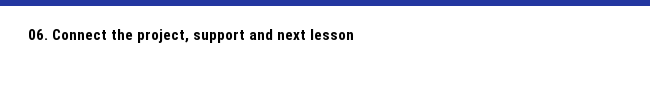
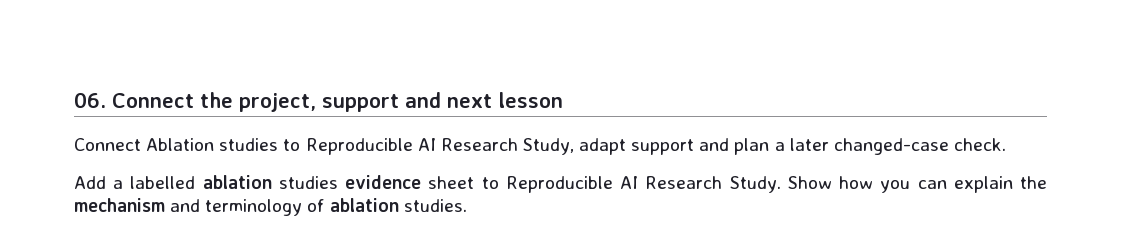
(355, 34) none -> [74,138,1006,155] [74,175,1048,193] [74,198,467,216] // Connect Ablation studies to Reproducible AI Research Study, adapt support and plan a later changed-case check. // Add a labelled ablation studies evidence sheet to Reproducible AI Research Study. Show how you can explain the mechanism and terminology of ablation studies.

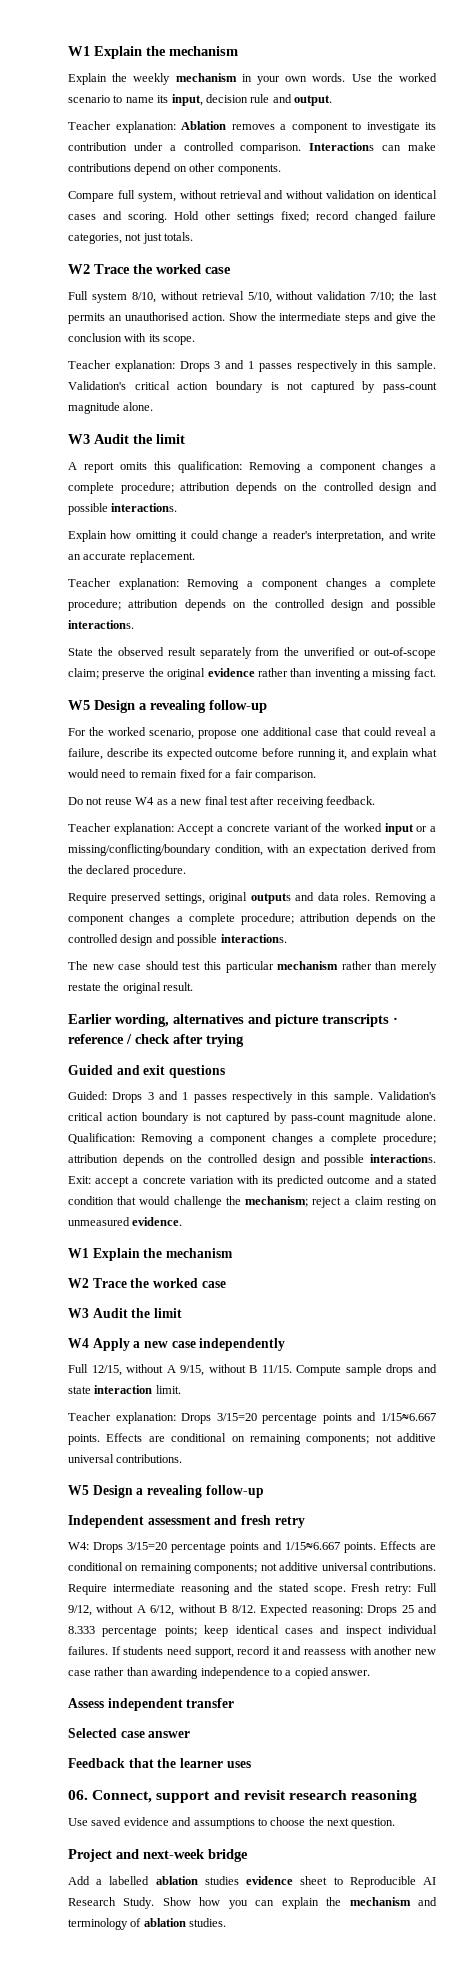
[74,92,563,112] [74,138,1006,155] 06. Connect the project, support and next lesson // Connect Ablation studies to Reproducible AI Research Study, adapt support and plan a later changed-case check. -> [68,46,238,59] [68,73,437,85] [68,94,332,106] [68,121,436,133] [68,142,436,154] [68,163,281,175] [68,190,438,202] [68,211,436,223] [68,232,194,244] [68,264,231,274] [68,291,437,303] [68,312,436,324] [68,333,196,345] [68,360,437,372] [68,381,437,393] [68,402,154,414] [68,434,185,444] [68,461,436,473] [68,482,437,494] [68,503,178,515] [68,530,436,542] [68,551,195,563] [68,578,437,590] [68,599,436,611] [68,620,134,629] [68,647,436,659] [68,668,436,680] [68,700,267,713] [68,727,436,739] [68,748,438,760] [68,769,316,781] [68,796,376,808] [68,823,437,835] [68,844,436,856] [68,865,186,877] [68,892,437,904] [68,913,436,925] [68,934,287,946] [68,961,437,973] [68,982,194,994] [68,1014,398,1027] [68,1034,244,1047] [68,1065,225,1078] [68,1091,437,1103] [68,1112,436,1124] [68,1133,436,1145] [68,1154,436,1166] [68,1175,438,1187] [68,1196,437,1208] [68,1217,183,1226] [68,1248,233,1261] [68,1278,226,1288] [68,1308,182,1318] [68,1338,286,1351] [68,1364,437,1376] [68,1385,181,1394] [68,1412,436,1424] [68,1433,436,1445] [68,1454,183,1463] [68,1485,264,1498] [68,1515,305,1528] [68,1541,436,1553] [68,1562,436,1574] [68,1583,437,1595] [68,1604,437,1616] [68,1625,437,1637] [68,1646,436,1658] [68,1667,370,1679] [68,1698,235,1711] [68,1728,191,1738] [68,1758,251,1768] [68,1790,418,1803] [68,1817,396,1829] [68,1849,248,1862] W1 Explain the mechanism // Explain the weekly mechanism in your own words. Use the worked scenario to name its input, decision rule and output. // Teacher explanation: Ablation removes a component to investigate its contribution under a controlled comparison. Interactions can make contributions depend on other components. // Compare full system, without retrieval and without validation on identical cases and scoring. Hold other settings fixed; record changed failure categories, not just totals. // W2 Trace the worked case // Full system 8/10, without retrieval 5/10, without validation 7/10; the last permits an unauthorised action. Show the intermediate steps and give the conclusion with its scope. // Teacher explanation: Drops 3 and 1 passes respectively in this sample. Validation's critical action boundary is not captured by pass-count magnitude alone. // W3 Audit the limit // A report omits this qualification: Removing a component changes a complete procedure; attribution depends on the controlled design and possible interactions. // Explain how omitting it could change a reader's interpretation, and write an accurate replacement. // Teacher explanation: Removing a component changes a complete procedure; attribution depends on the controlled design and possible interactions. // State the observed result separately from the unverified or out-of-scope claim; preserve the original evidence rather than inventing a missing fact. // W5 Design a revealing follow-up // For the worked scenario, propose one additional case that could reveal a failure, describe its expected outcome before running it, and explain what would need to remain fixed for a fair comparison. // Do not reuse W4 as a new final test after receiving feedback. // Teacher explanation: Accept a concrete variant of the worked input or a missing/conflicting/boundary condition, with an expectation derived from the declared procedure. // Require preserved settings, original outputs and data roles. Removing a component changes a complete procedure; attribution depends on the controlled design and possible interactions. // The new case should test this particular mechanism rather than merely restate the original result. // Earlier wording, alternatives and picture transcripts · reference / check after trying // Guided and exit questions // Guided: Drops 3 and 1 passes respectively in this sample. Validation's critical action boundary is not captured by pass-count magnitude alone. Qualification: Removing a component changes a complete procedure; attribution depends on the controlled design and possible interactions. Exit: accept a concrete variation with its predicted outcome and a stated condition that would challenge the mechanism; reject a claim resting on unmeasured evidence. // W1 Explain the mechanism // W2 Trace the worked case // W3 Audit the limit // W4 Apply a new case independently // Full 12/15, without A 9/15, without B 11/15. Compute sample drops and state interaction limit. // Teacher explanation: Drops 3/15=20 percentage points and 1/15≈6.667 points. Effects are conditional on remaining components; not additive universal contributions. // W5 Design a revealing follow-up // Independent assessment and fresh retry // W4: Drops 3/15=20 percentage points and 1/15≈6.667 points. Effects are conditional on remaining components; not additive universal contributions. Require intermediate reasoning and the stated scope. Fresh retry: Full 9/12, without A 6/12, without B 8/12. Expected reasoning: Drops 25 and 8.333 percentage points; keep identical cases and inspect individual failures. If students need support, record it and reassess with another new case rather than awarding independence to a copied answer. // Assess independent transfer // Selected case answer // Feedback that the learner uses // 06. Connect, support and revisit research reasoning // Use saved evidence and assumptions to choose the next question. // Project and next-week bridge

